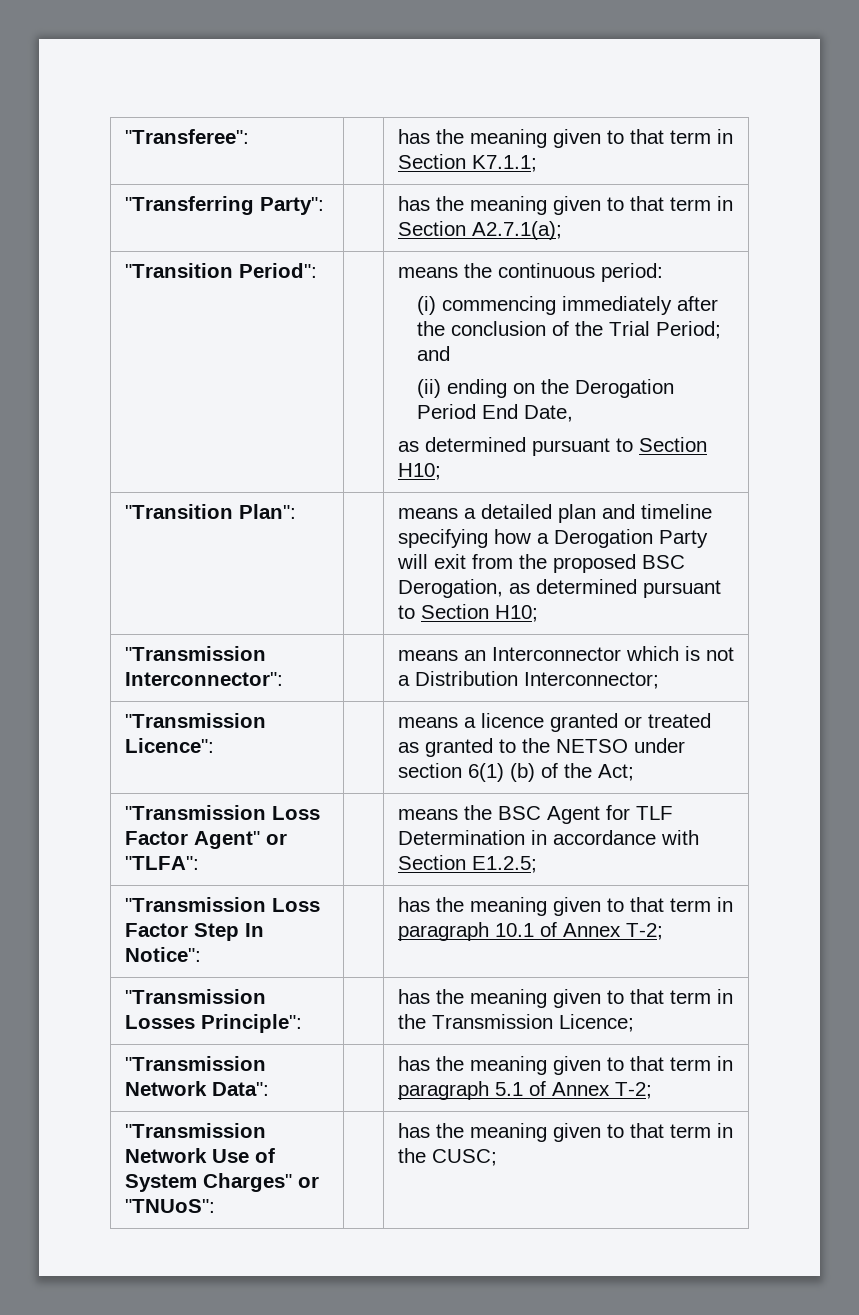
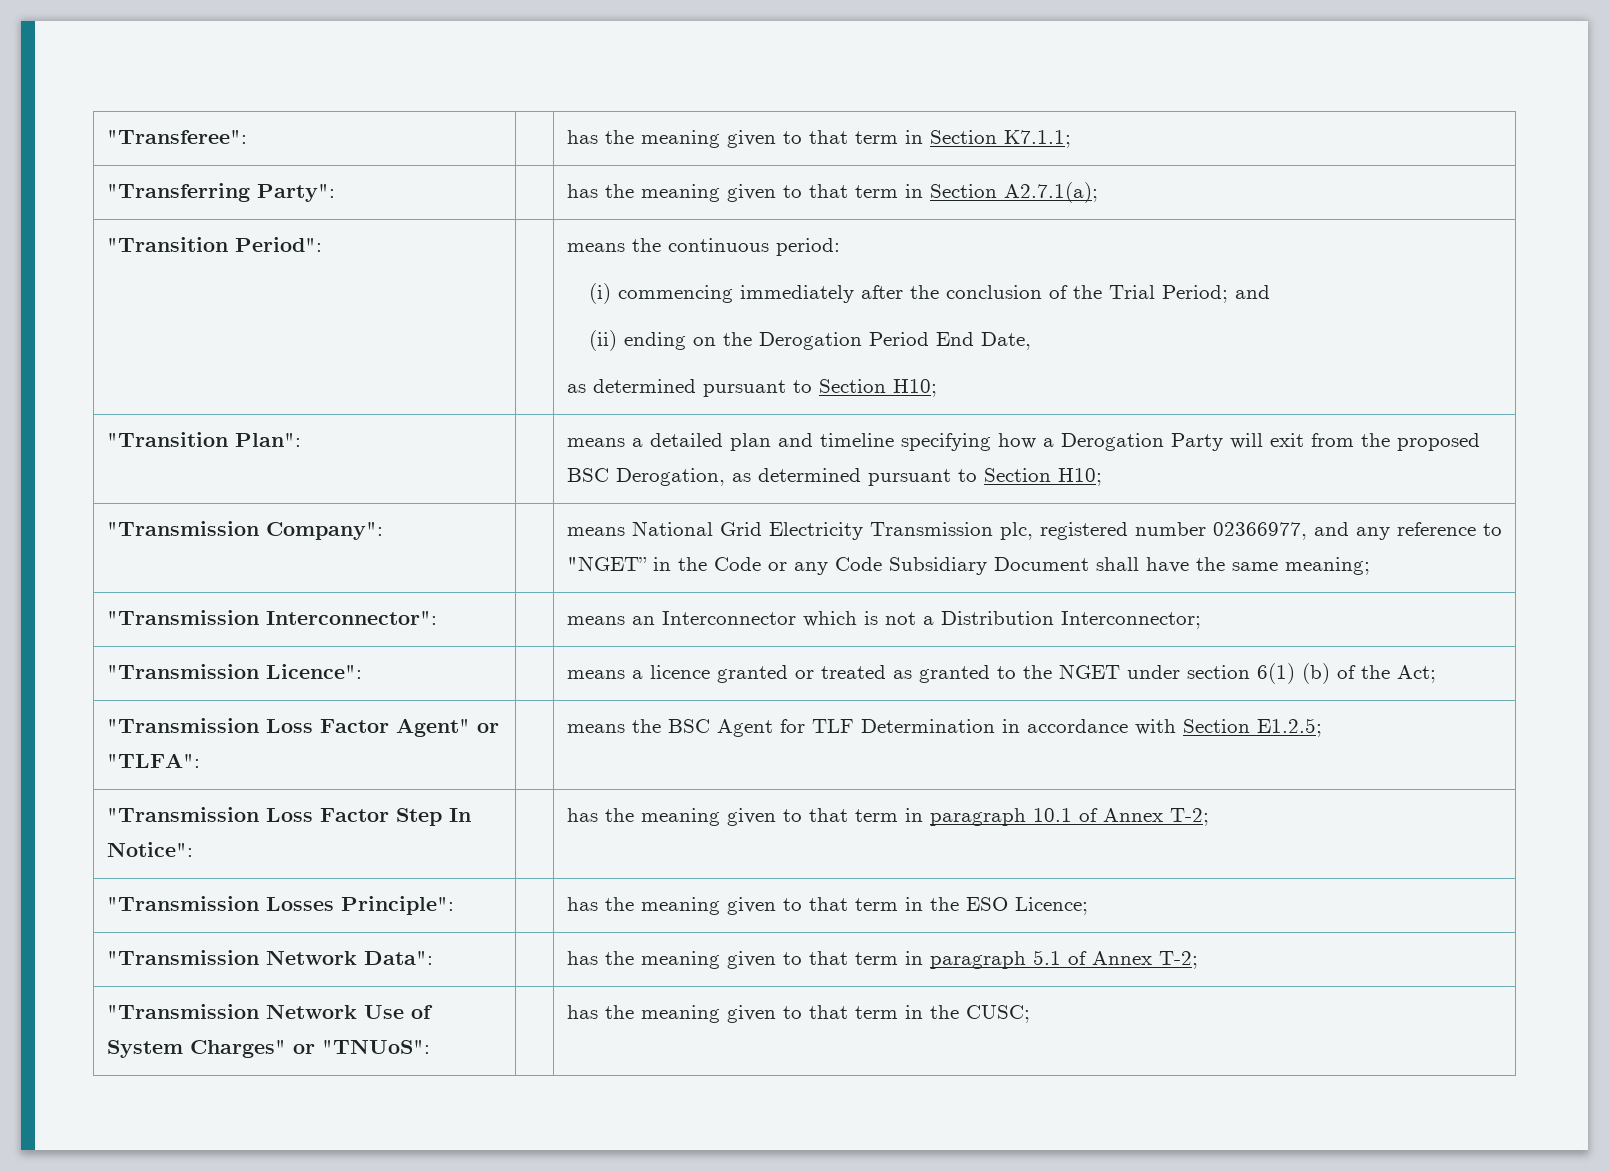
(538, 613) none -> [106,521,383,540] [566,521,1502,540] [566,556,1370,575] // "Transmission Company": | | means National Grid Electricity Transmission plc, registered number 02366977, and any reference to "NGET” in the Code or any Code Subsidiary Document shall have the same meaning;
[555,739,628,753] NETSO -> [1058,664,1120,679] NGET
[431,1014,553,1029] Transmission -> [965,897,1008,911] ESO

